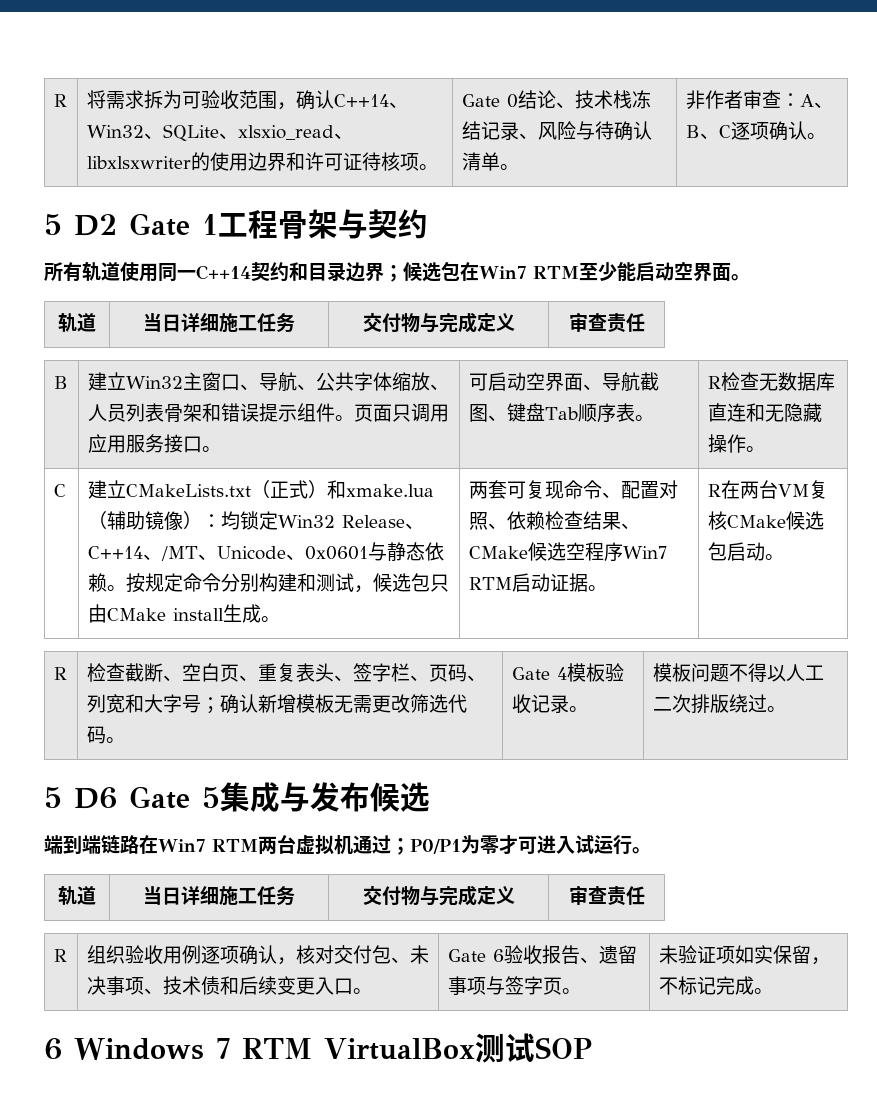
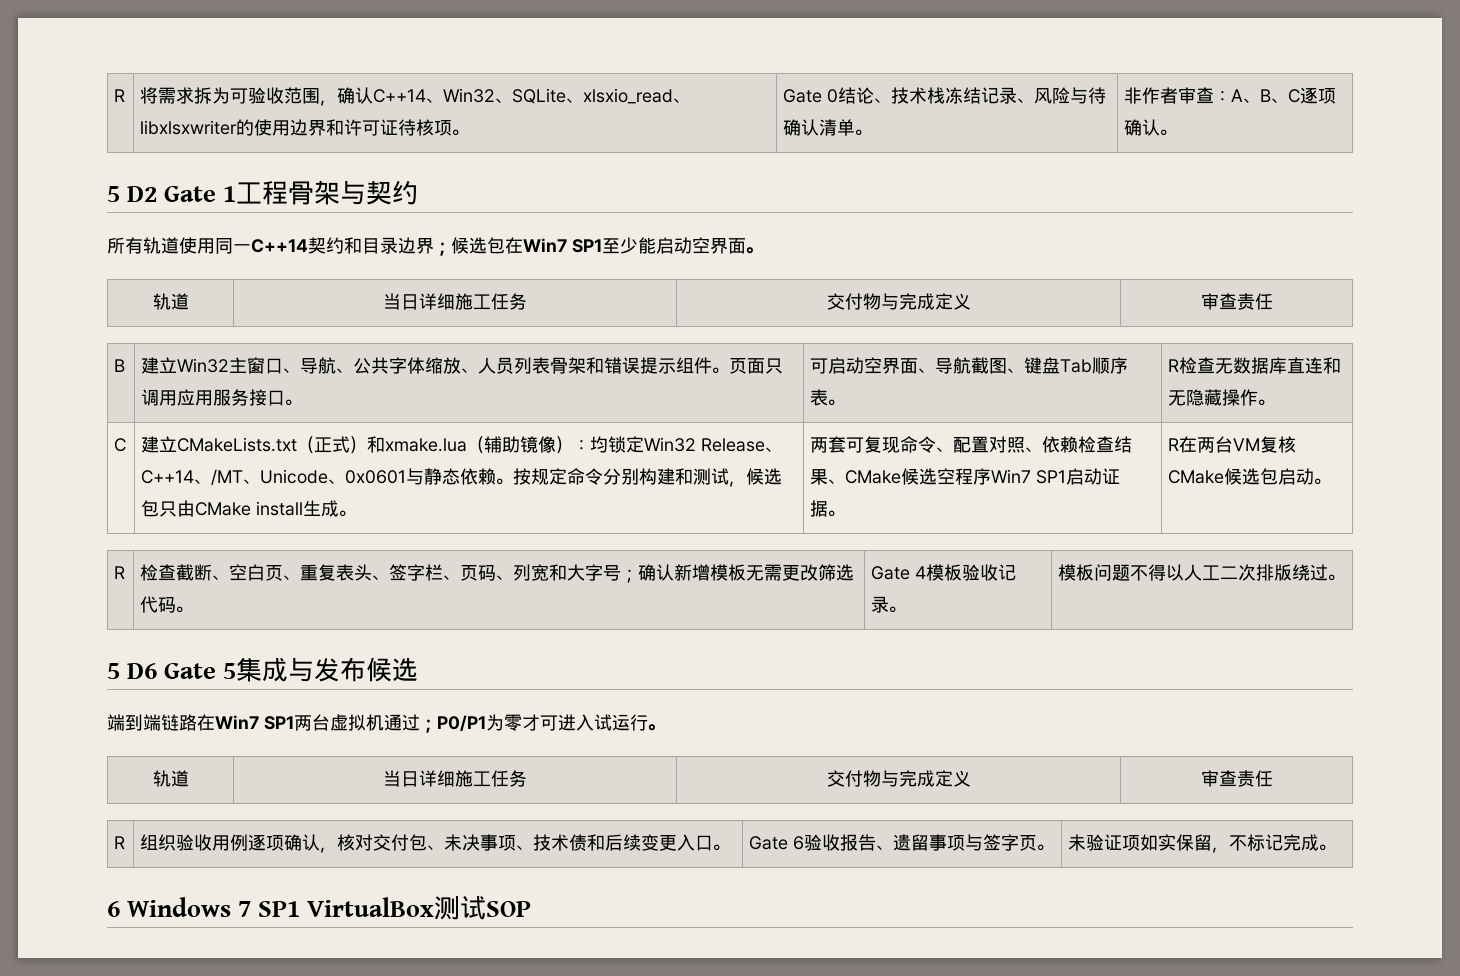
[533,266,579,279] RTM -> [572,239,602,253] SP1
[468,577,512,590] RTM -> [1036,470,1067,484] SP1
[212,839,258,852] RTM -> [264,716,294,730] SP1
[241,1038,312,1059] RTM -> [258,901,301,917] SP1

